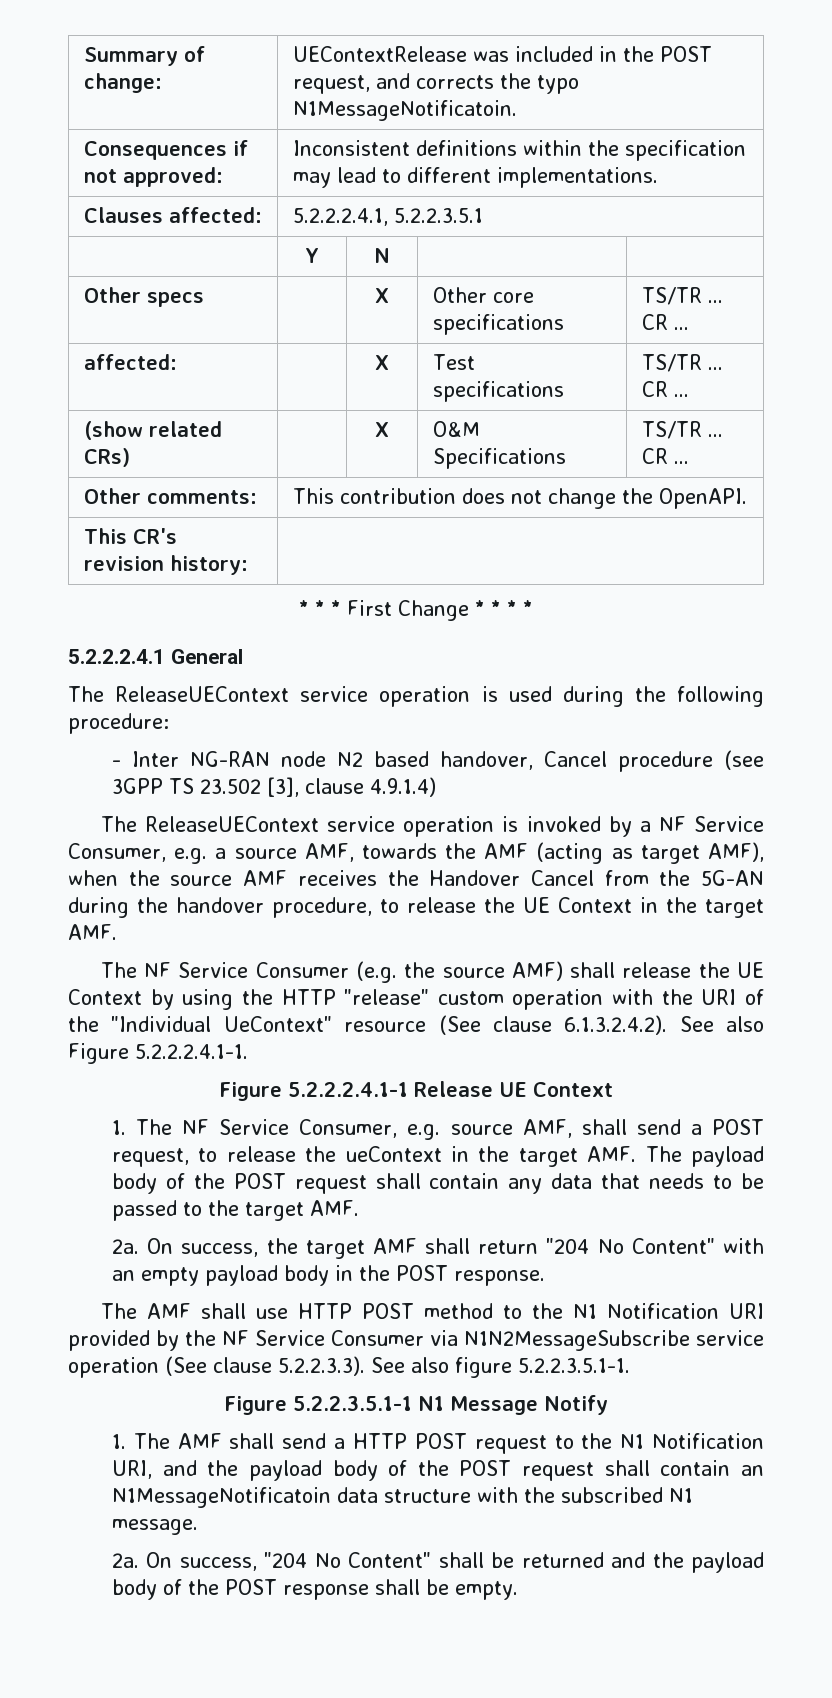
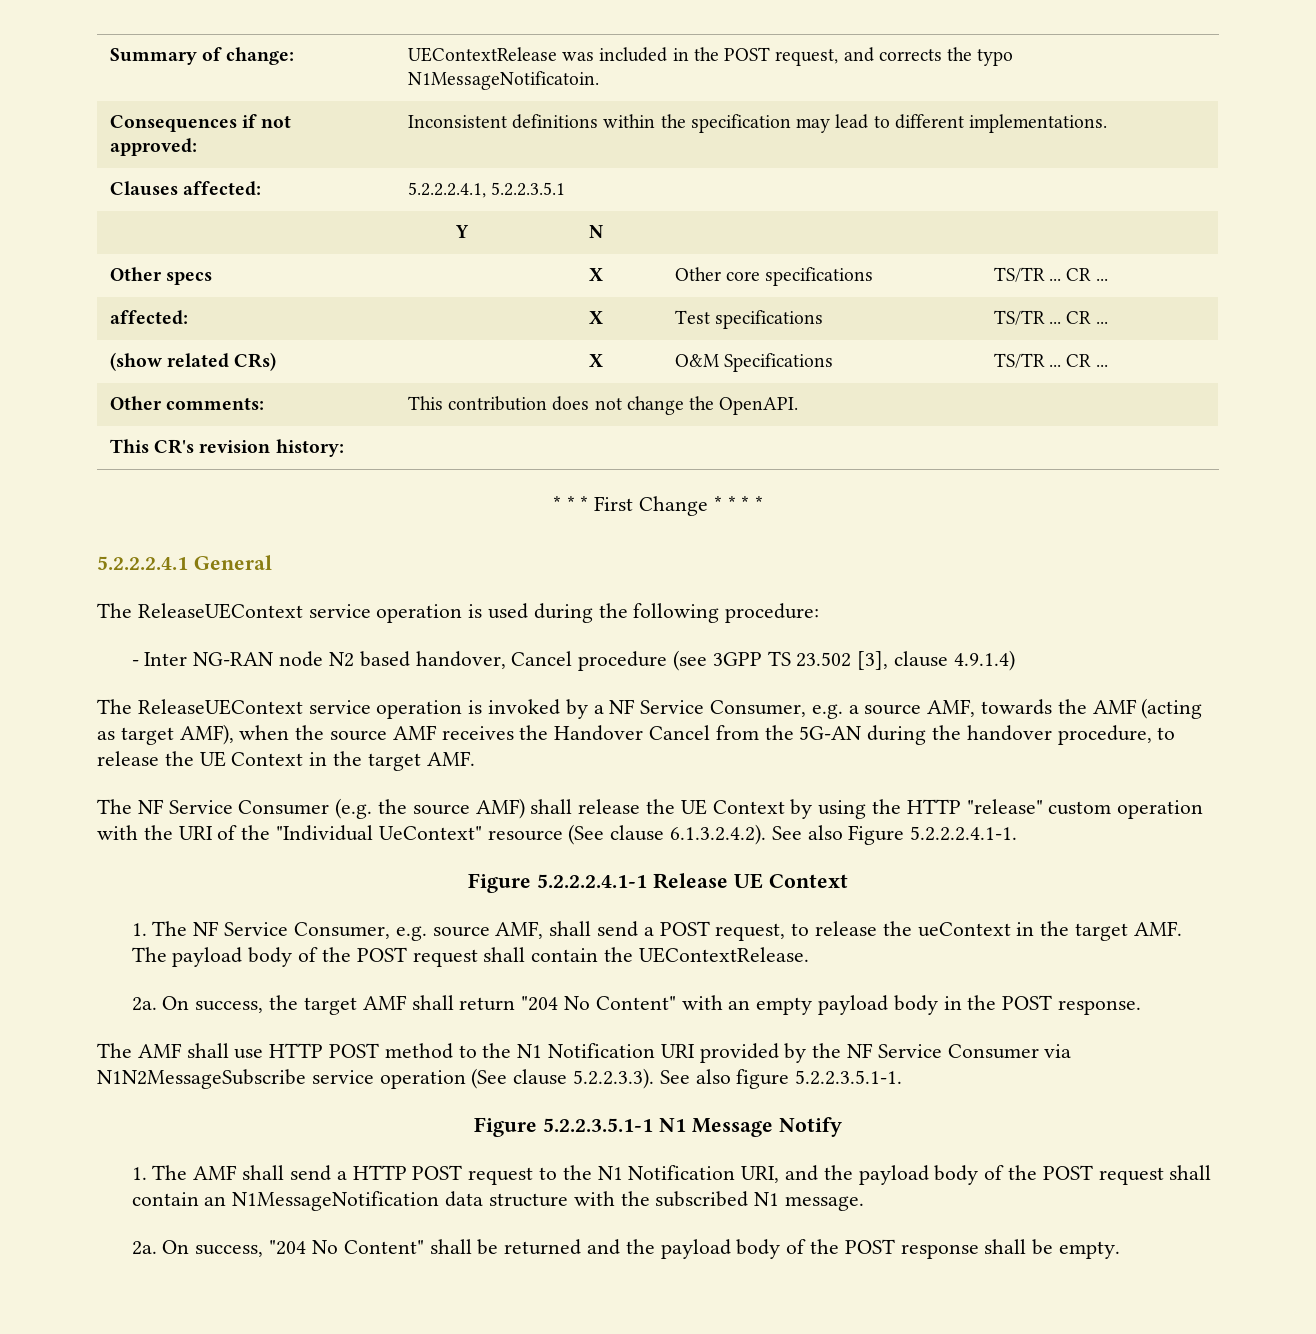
[508,1173,764,1194] [111,1200,359,1221] any data that needs to be passed to the target AMF. -> [603,947,809,963] the UEContextRelease.
[111,1487,331,1508] N1MessageNotificatoin -> [232,1191,440,1211] N1MessageNotification

